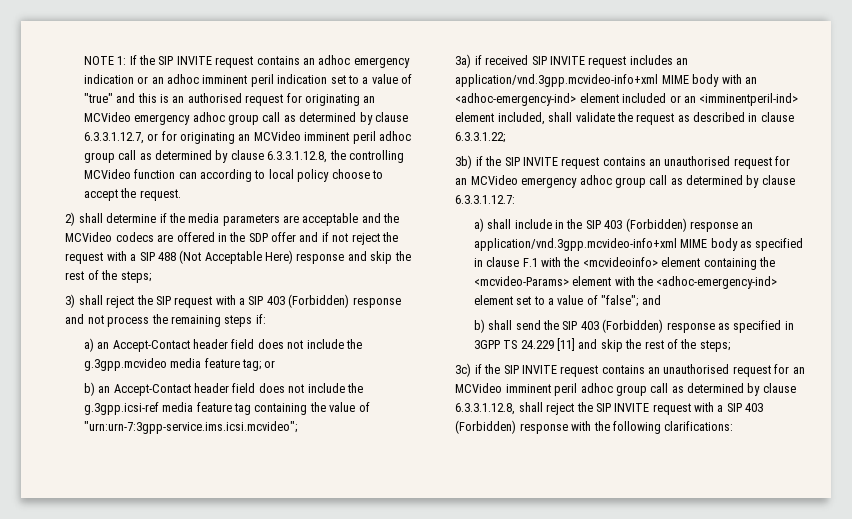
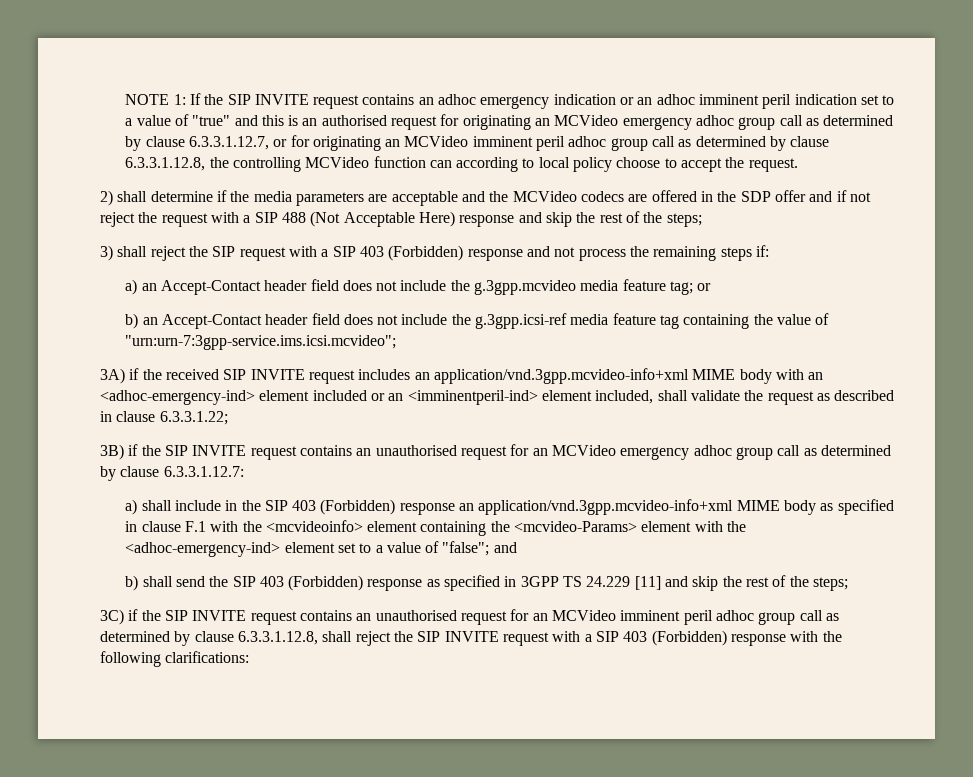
[455,54,482,68] 3a) if -> [100,368,162,384] 3A) if the
[455,155,473,169] 3b) -> [100,444,125,460] 3B)
[455,363,472,377] 3c) -> [100,609,125,625] 3C)

